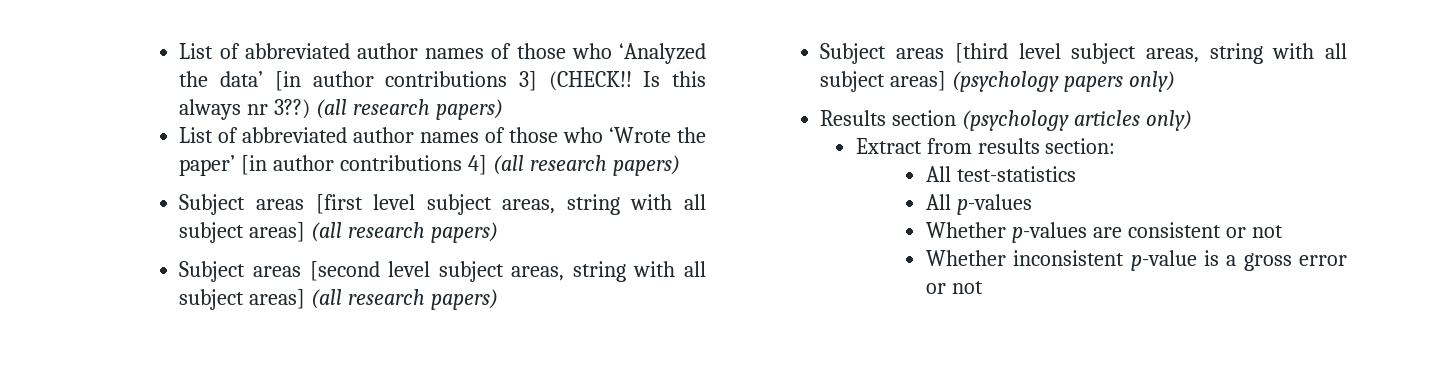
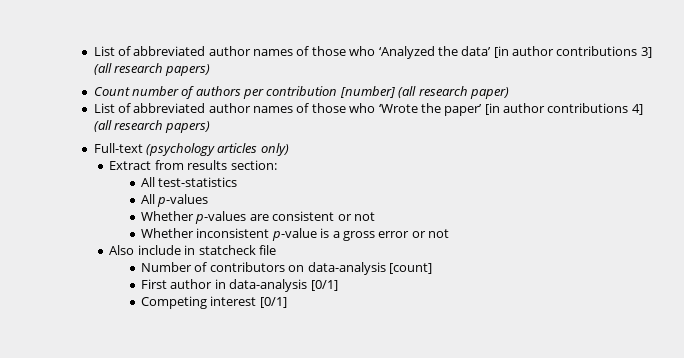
[548,71,706,91] [179,99,504,120] (CHECK!! Is this always nr 3??) (all research papers) -> [93,63,211,76] [93,86,509,99] (all research papers) // Count number of authors per contribution [number] (all research paper)
[179,194,706,215] [179,222,499,243] [179,261,706,282] [179,289,499,310] [820,43,1347,64] [820,71,1176,92] [820,110,957,126] Subject areas [first level subject areas, string with all subject areas] (all research papers) // Subject areas [second level subject areas, string with all subject areas] (all research papers) // Subject areas [third level subject areas, string with all subject areas] (psychology papers only) // Results section -> [93,143,143,153] Full-text
(984, 287) none -> [109,245,276,255] [141,262,432,275] [141,279,338,292] [141,296,287,309] // Also include in statcheck file // Number of contributors on data-analysis [count] // First author in data-analysis [0/1] // Competing interest [0/1]

